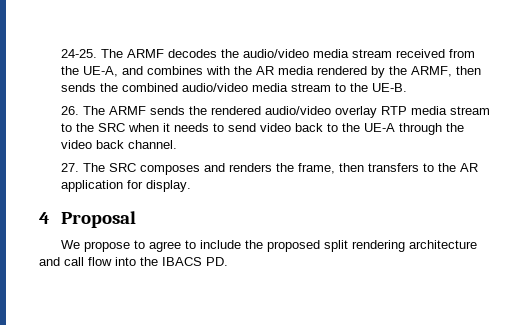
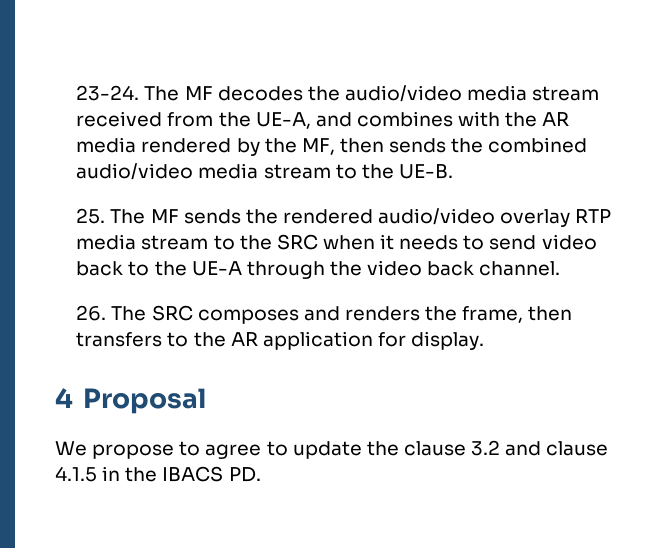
[60,49,164,58] 24-25. The ARMF -> [76,85,213,101] 23-24. The MF
[410,66,452,77] ARMF, -> [301,138,335,155] MF,
[60,106,146,115] 26. The ARMF -> [76,208,179,224] 25. The MF
[60,163,79,172] 27. -> [76,305,107,321] 26.
[199,240,477,252] [39,257,136,266] include the proposed split rendering architecture and call flow into -> [292,440,609,459] [55,466,121,482] update the clause 3.2 and clause 4.1.5 in

